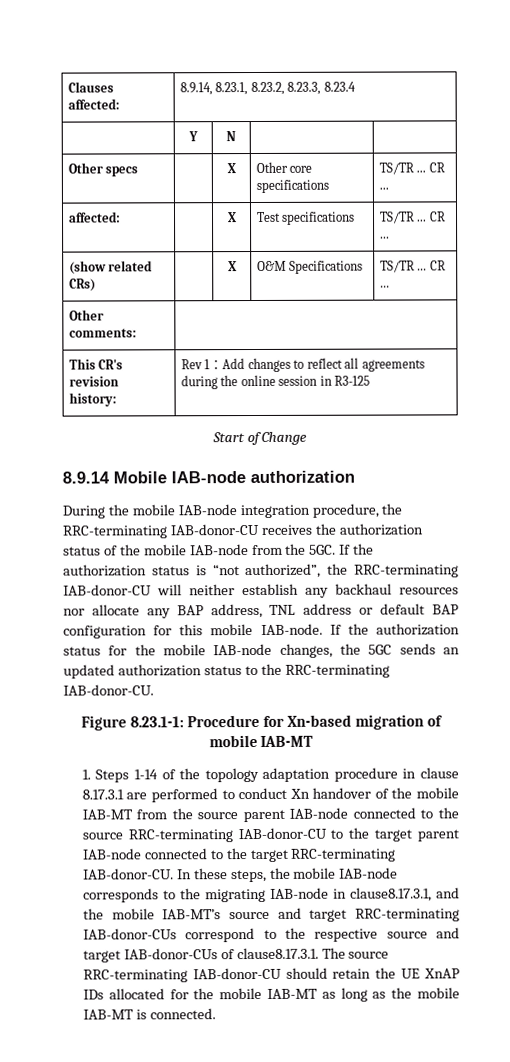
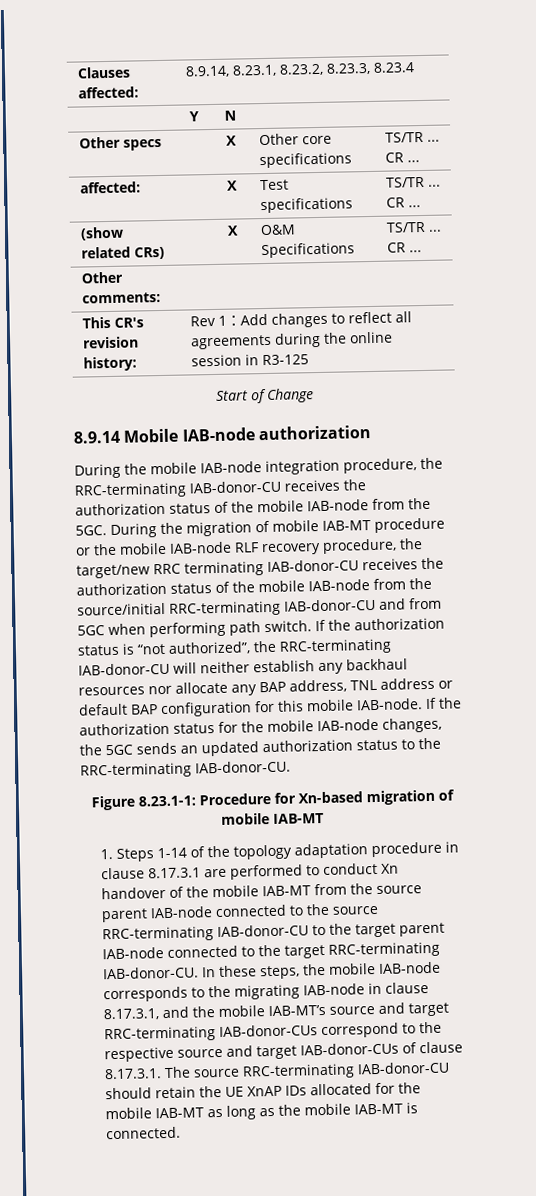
(337, 549) none -> [110,517,445,538] [76,538,423,556] [76,557,444,579] [76,577,432,596] [77,597,442,617] [77,620,312,638] During the migration of mobile IAB-MT procedure or the mobile IAB-node RLF recovery procedure, the target/new RRC terminating IAB-donor-CU receives the authorization status of the mobile IAB-node from the source/initial RRC-terminating IAB-donor-CU and from 5GC when performing path switch.
[349,887,432,902] clause8.17.3.1, -> [385,982,430,994] [103,1008,160,1021] clause 8.17.3.1,
[236,947,319,960] clause8.17.3.1. -> [419,1041,464,1054] [104,1068,163,1080] clause 8.17.3.1.

